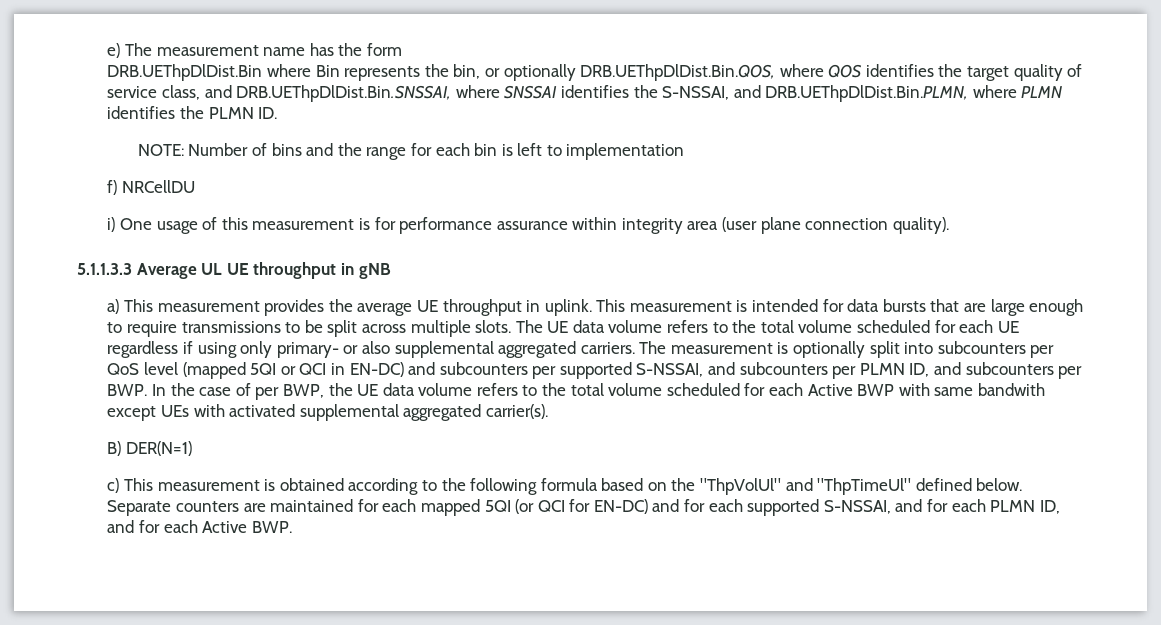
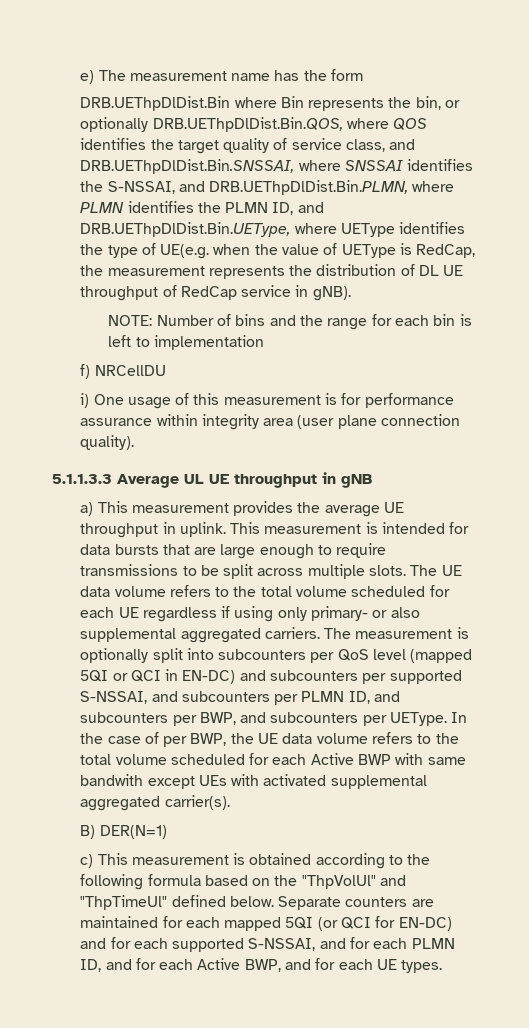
[258,107,278,119] ID. -> [272,202,324,215] [80,222,466,237] [80,243,476,259] [80,264,464,279] [80,285,351,301] ID, and DRB.UEThpDlDist.Bin.UEType, where UEType identifies the type of UE(e.g. when the value of UEType is RedCap, the measurement represents the distribution of DL UE throughput of RedCap service in gNB).
[107,384,148,396] BWP. -> [199,712,448,726] BWP, and subcounters per UEType.
[251,521,292,533] BWP. -> [244,958,443,973] BWP, and for each UE types.

